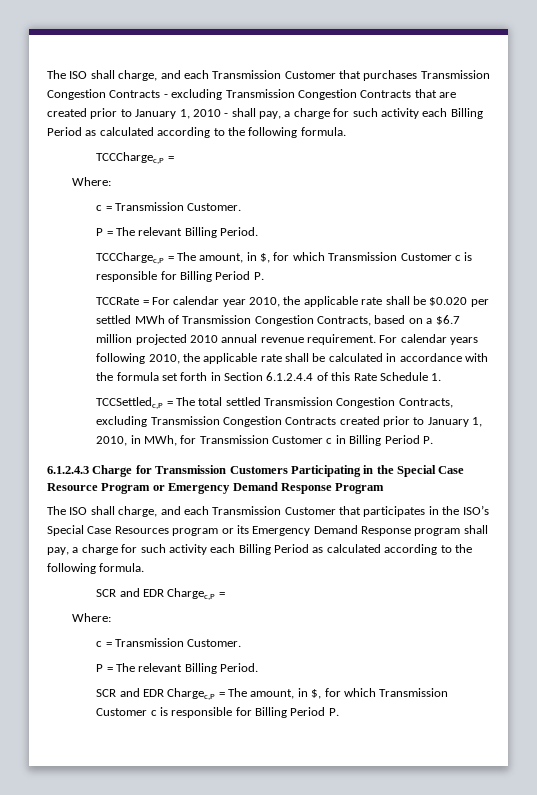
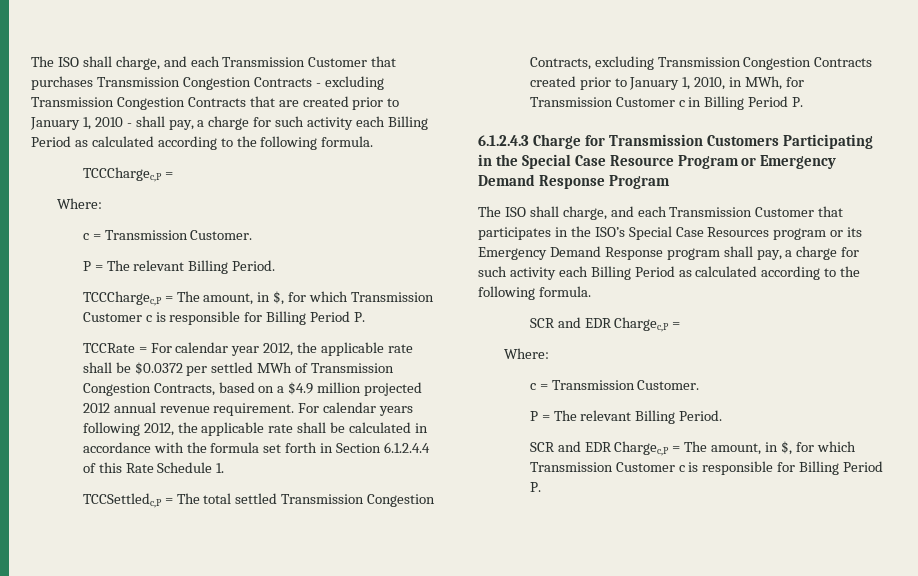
[249,296,468,307] 2010, the applicable rate shall be $0.020 -> [263,342,413,356] [82,362,183,375] 2012, the applicable rate shall be $0.0372
[435,315,460,325] $6.7 -> [288,382,314,395] $4.9
[189,335,218,343] 2010 -> [82,403,110,413] 2012
[148,354,180,364] 2010, -> [143,423,174,436] 2012,

